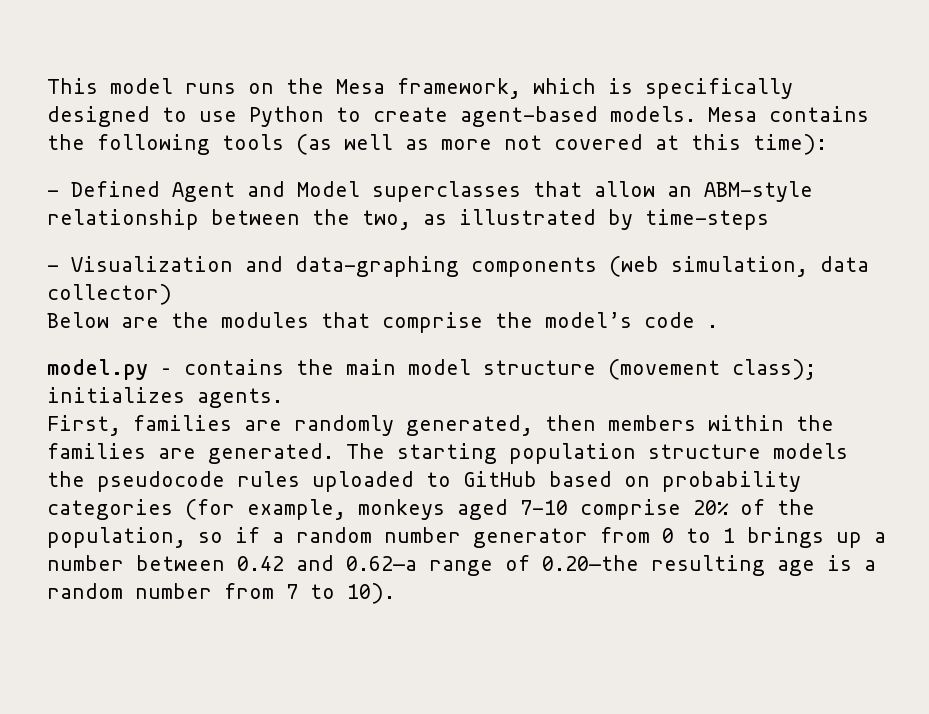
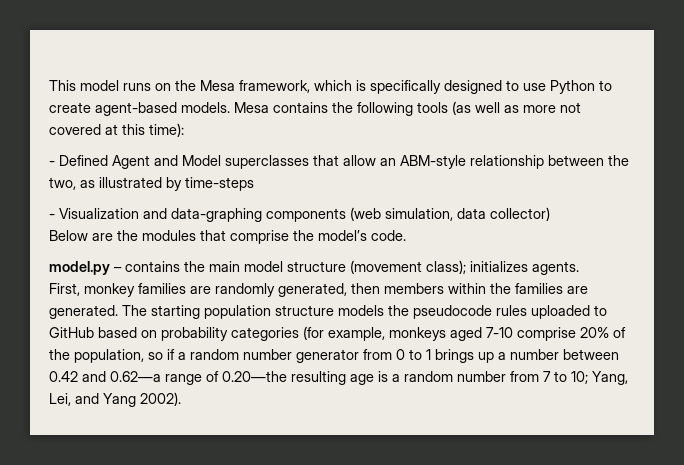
[644,312,718,328] code . -> [371,230,406,241] code.
(121, 425) none -> [84,283,135,297] monkey
[347,583,395,604] 10). -> [571,371,628,385] [49,392,181,407] 10; Yang, Lei, and Yang 2002).

